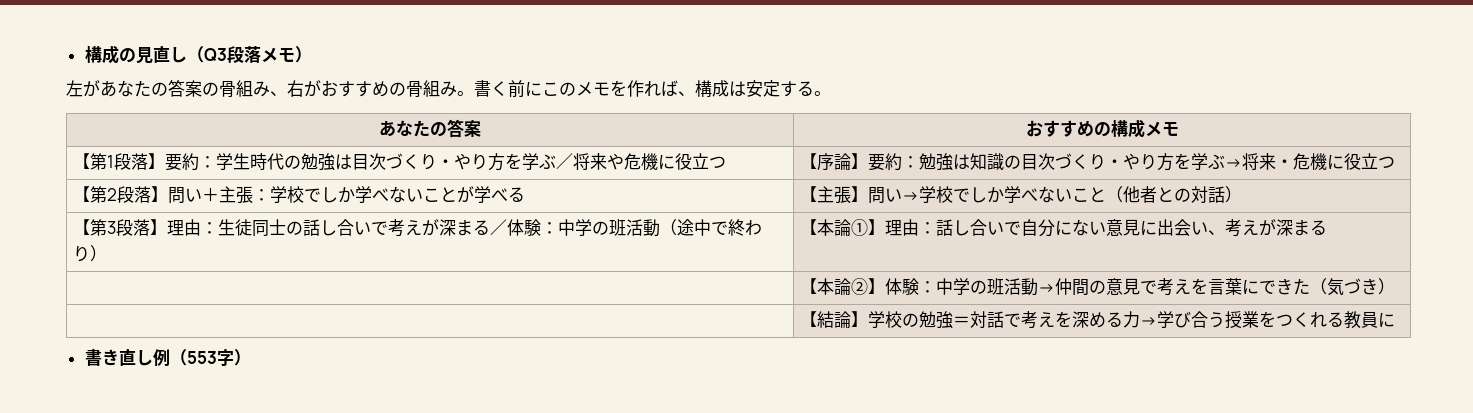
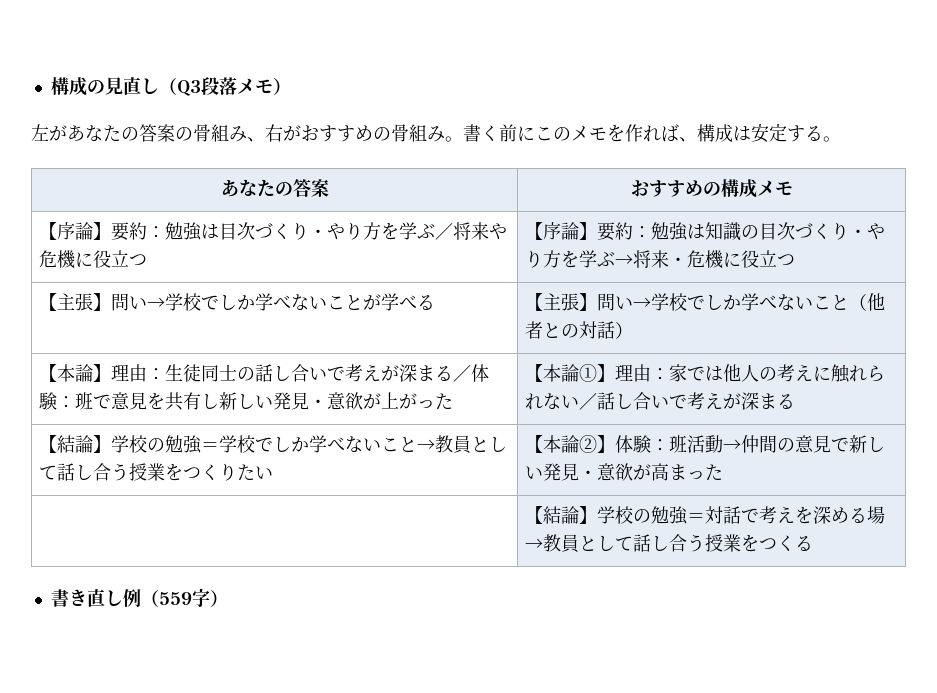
[90,153,302,171] 第1段落】要約：学生時代の -> [57,222,166,241] 序論】要約：
[90,186,271,204] 第2段落】問い＋主張： -> [57,293,166,311] 主張】問い→
[90,219,151,236] 第3段落 -> [57,364,94,382] 本論
[558,219,763,237] [73,245,108,262] 中学の班活動（途中で終わり） -> [75,392,454,411] 班で意見を共有し新しい発見・意欲が上がった
[936,219,1328,237] 話し合いで自分にない意見に出会い、考えが深まる // -> [669,364,886,383] [525,392,796,410] [39,435,508,454] [39,463,274,481] 家では他人の考えに触れられない／話し合いで考えが深まる // 【結論】学校の勉強＝学校でしか学べないこと→教員として話し合う授業をつくりたい
[936,278,988,295] 中学の -> (670, 445) none
[1157,278,1396,296] 考えを言葉にできた（気づき） -> [849,435,886,453] [525,463,724,481] 新しい発見・意欲が高まった
[1123,311,1396,329] 力→学び合う授業をつくれる教員に -> [867,506,886,524] [525,534,814,552] 場→教員として話し合う授業をつくる
[186,351,217,364] 553 -> [158,592,192,605] 559

